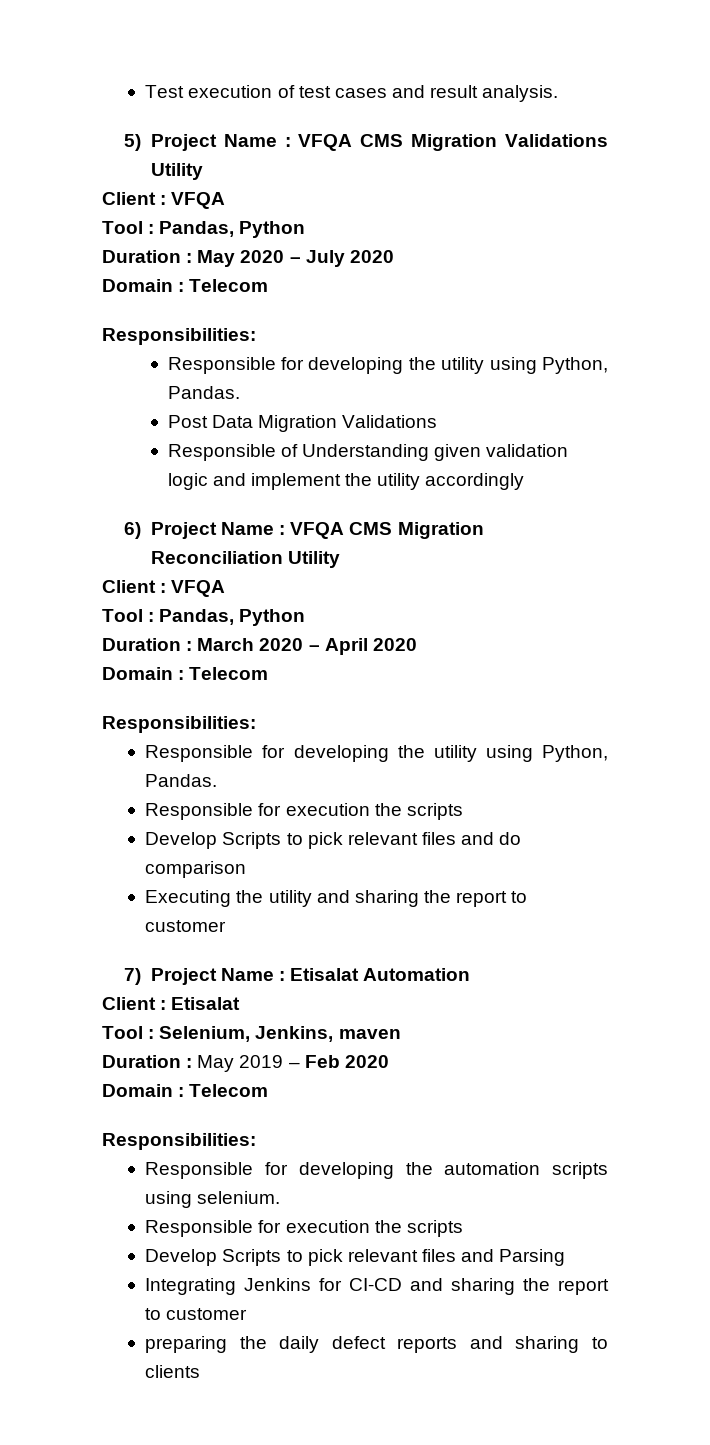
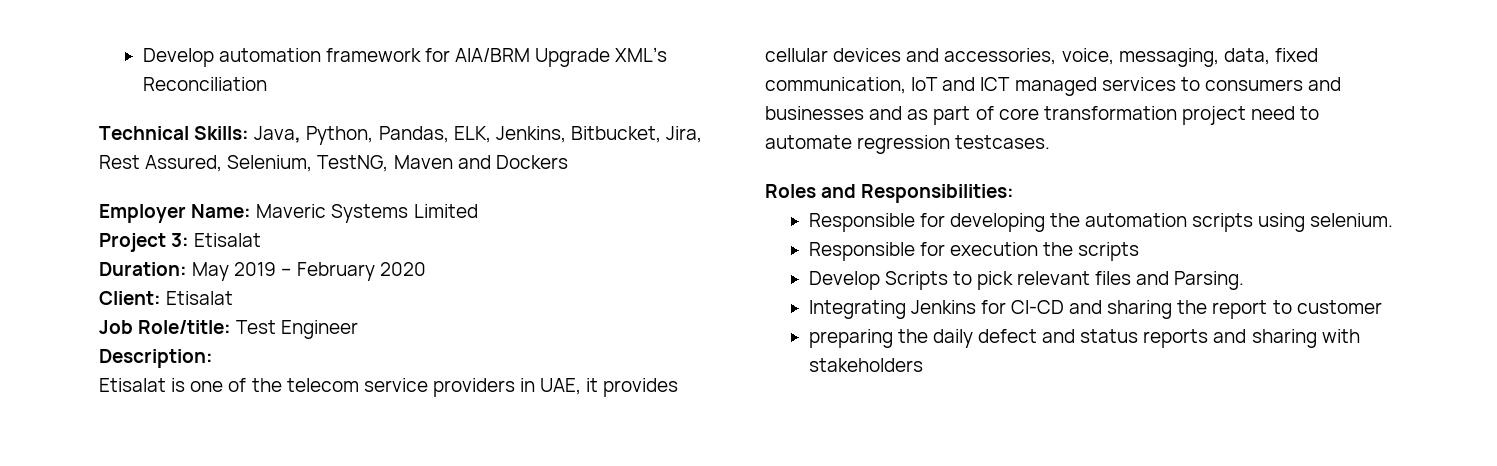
[145,85,559,102] [124,134,608,151] [150,163,203,180] [102,192,226,209] [102,221,306,238] [102,250,394,267] [102,279,269,292] [102,328,256,345] [167,357,609,374] [167,386,240,399] [167,415,438,432] [167,444,569,461] [167,473,525,490] [124,522,484,539] [150,551,341,568] [102,580,226,597] [102,609,306,626] [102,638,417,655] [102,667,269,680] [102,716,256,733] [145,745,608,762] [145,774,218,787] [145,803,463,820] [145,832,522,849] [145,861,247,878] [145,890,528,907] [145,920,227,932] [124,968,471,985] [102,997,241,1010] [102,1026,401,1042] [102,1055,193,1068] Test execution of test cases and result analysis. // 5) Project Name : VFQA CMS Migration Validations Utility // Client : VFQA // Tool : Pandas, Python // Duration : May 2020 – July 2020 // Domain : Telecom // Responsibilities: // Responsible for developing the utility using Python, Pandas. // Post Data Migration Validations // Responsible of Understanding given validation logic and implement the utility accordingly // 6) Project Name : VFQA CMS Migration Reconciliation Utility // Client : VFQA // Tool : Pandas, Python // Duration : March 2020 – April 2020 // Domain : Telecom // Responsibilities: // Responsible for developing the utility using Python, Pandas. // Responsible for execution the scripts // Develop Scripts to pick relevant files and do comparison // Executing the utility and sharing the report to customer // 7) Project Name : Etisalat Automation // Client : Etisalat // Tool : Selenium, Jenkins, maven // Duration : -> [142,47,668,67] [142,77,267,91] [99,126,703,145] [99,155,568,172] [99,204,478,223] [99,233,262,252] [99,262,187,276] Develop automation framework for AIA/BRM Upgrade XML’s Reconciliation // Technical Skills: Java, Python, Pandas, ELK, Jenkins, Bitbucket, Jira, Rest Assured, Selenium, TestNG, Maven and Dockers // Employer Name: Maveric Systems Limited // Project 3: Etisalat // Duration:
[304,1055,389,1068] [102,1084,269,1097] Feb 2020 // Domain : Telecom // -> [296,262,426,281] [99,291,234,305] [99,320,359,339] [99,349,213,368] [99,378,679,397] [765,48,1318,67] [765,77,1342,96] [765,106,1320,125] [765,135,1051,154] [765,184,857,198] February 2020 // Client: Etisalat // Job Role/title: Test Engineer // Description: // Etisalat is one of the telecom service providers in UAE, it provides cellular devices and accessories, voice, messaging, data, fixed communication, IoT and ICT managed services to consumers and businesses and as part of core transformation project need to automate regression testcases. // Roles and
[499,1249,566,1266] Parsing -> [1174,271,1245,290] Parsing.
(386, 1342) none -> [1042,329,1139,343] and status
[592,1337,608,1349] [145,1365,201,1378] to clients -> [1321,329,1360,343] [808,358,923,372] with stakeholders

